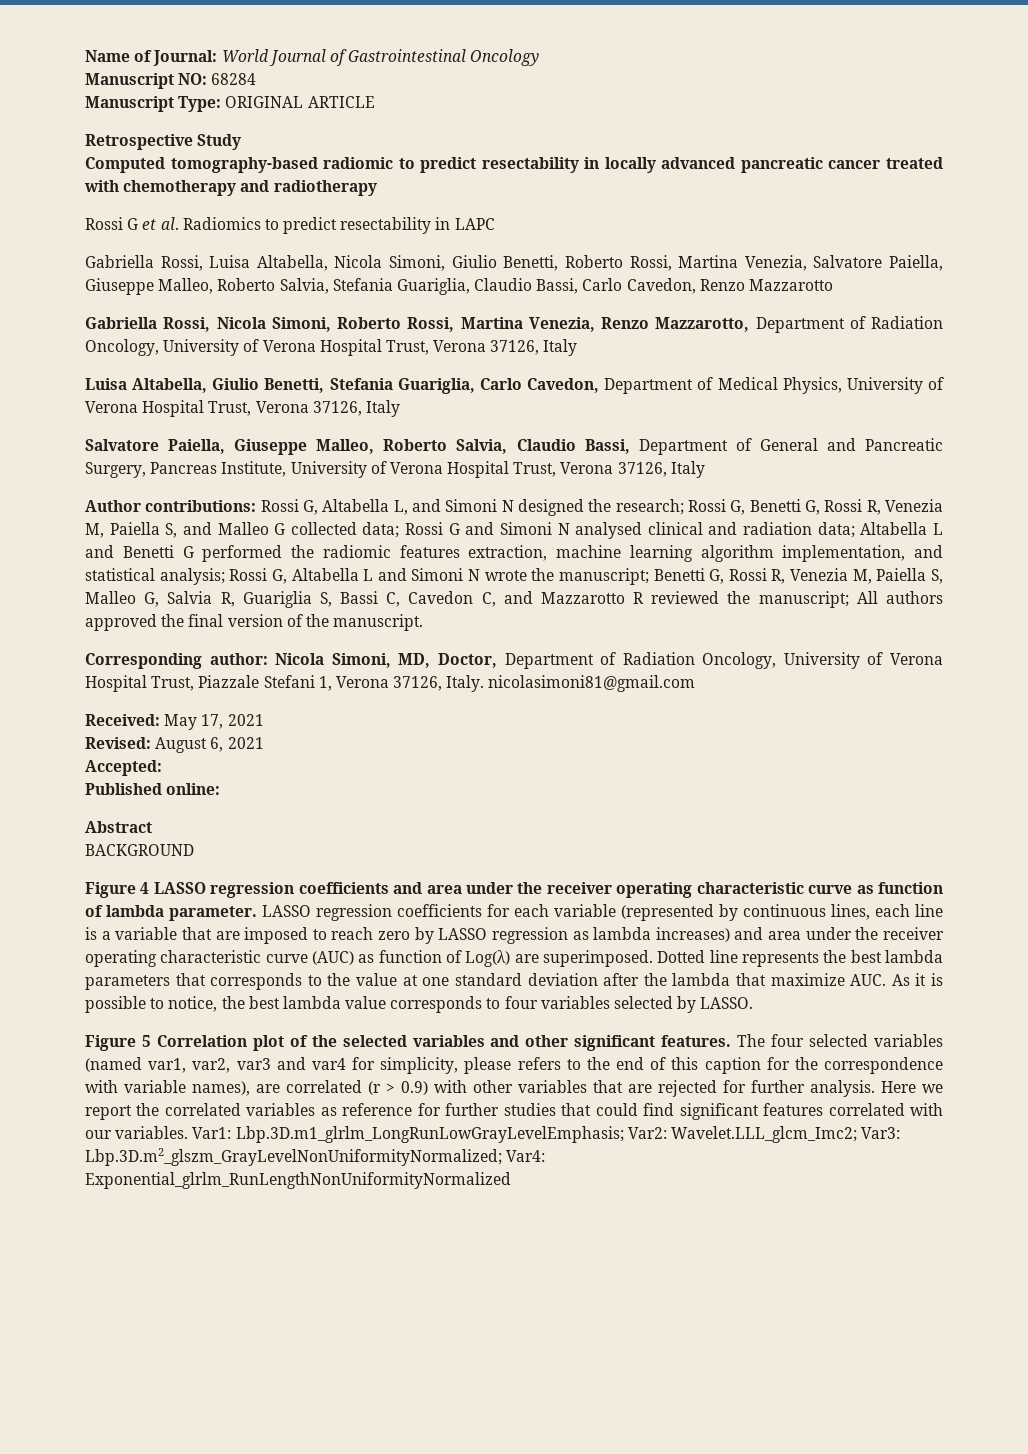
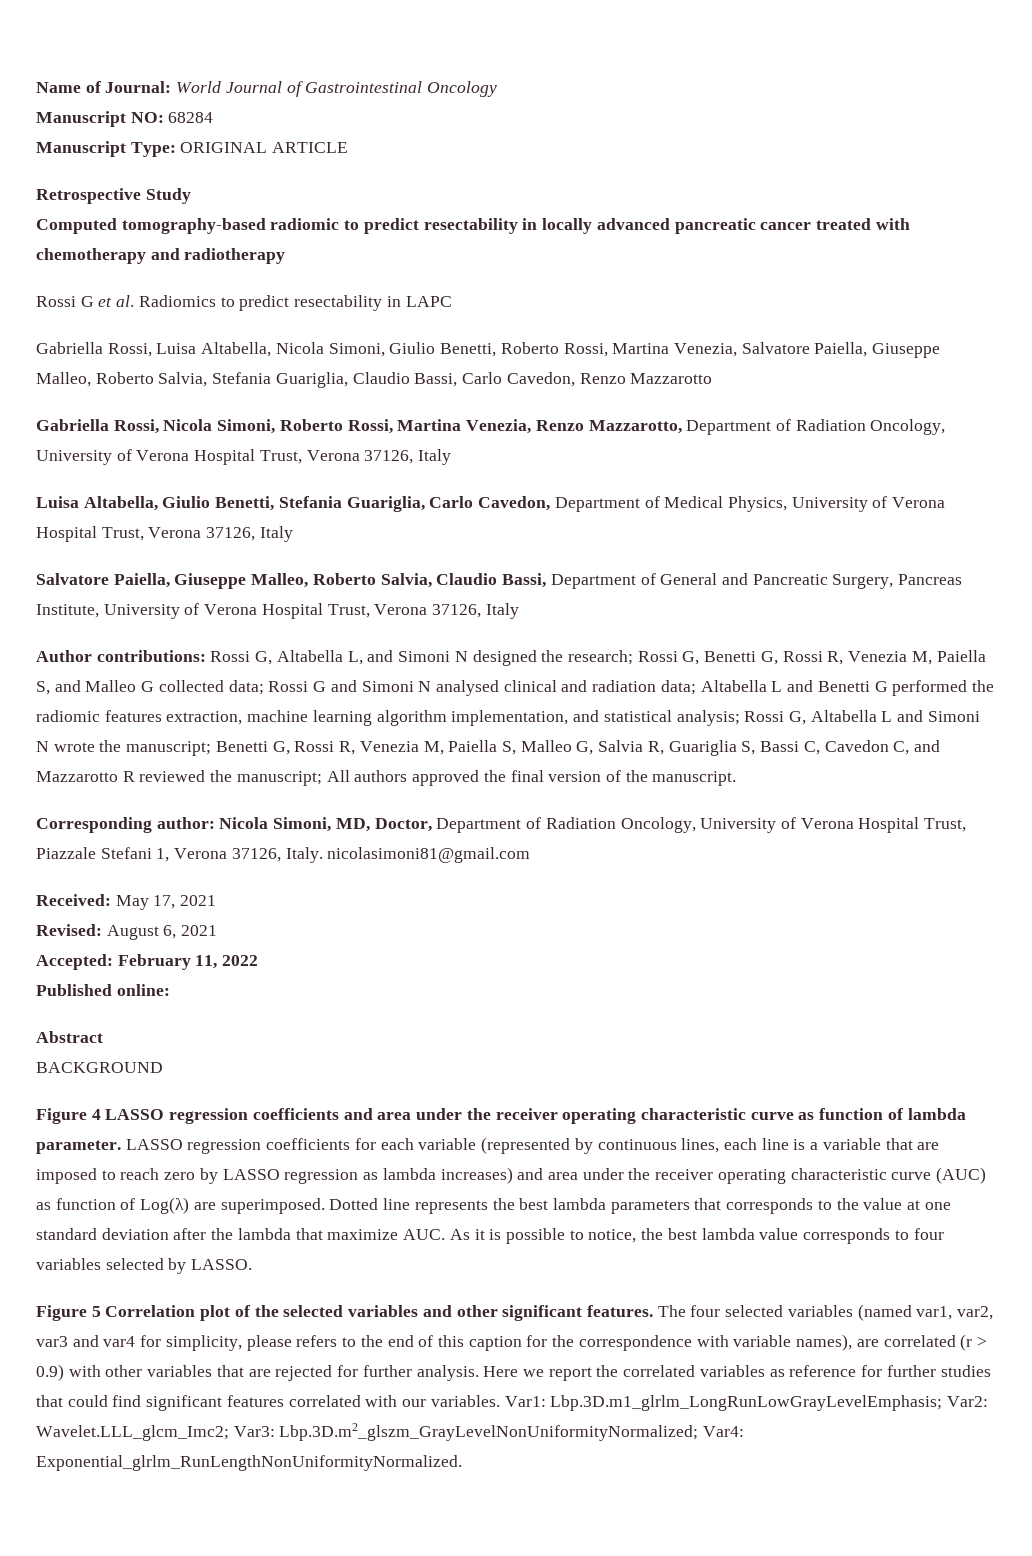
(162, 768) none -> [117,954,259,970] February 11, 2022
[85,1172,511,1189] Exponential_glrlm_RunLengthNonUniformityNormalized -> [36,1455,462,1471] Exponential_glrlm_RunLengthNonUniformityNormalized.

